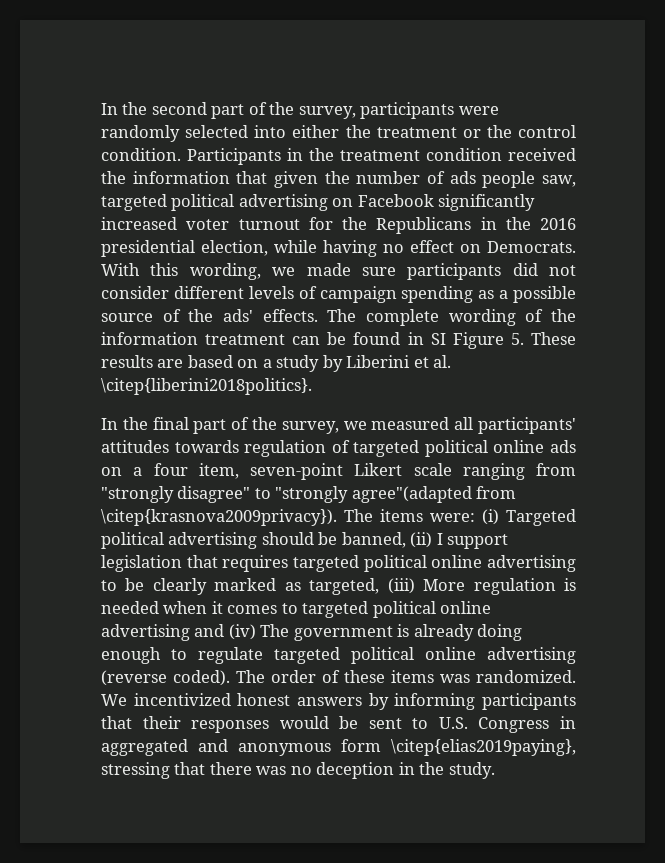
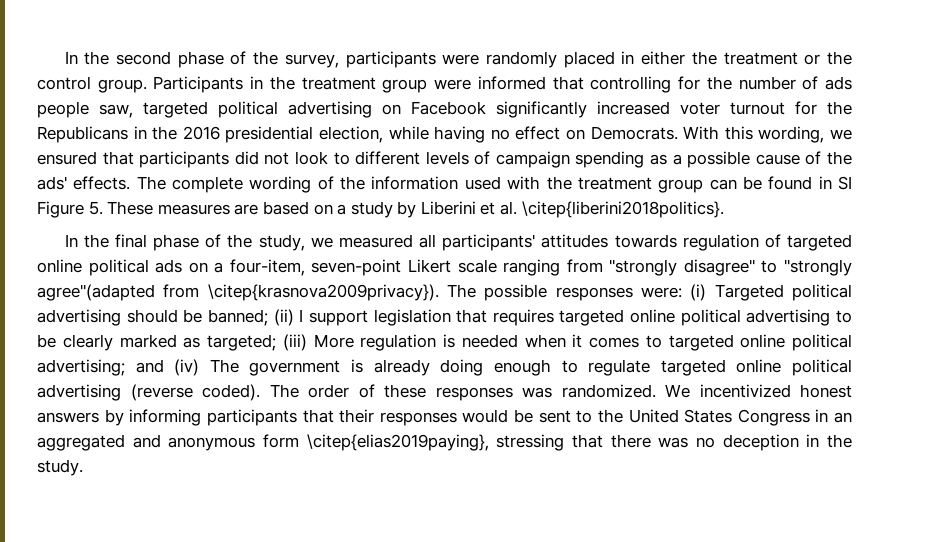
[211,104,245,119] part -> [177,51,224,68] phase
[185,125,287,138] selected into -> [563,51,635,68] placed in
[101,148,181,161] condition. -> [97,79,147,93] group.
[426,148,576,161] [101,171,318,188] condition received the information that given -> [382,76,701,93] group were informed that controlling for
[306,263,396,276] made sure -> [37,151,134,165] ensured that
[101,286,169,299] consider -> [294,151,350,165] look to
[101,313,153,322] source -> [755,154,800,165] cause
[205,334,286,345] treatment -> [464,176,704,193] used with the treatment group
[101,355,153,368] results -> [157,204,230,215] measures
[193,417,339,434] part of the survey, -> [153,234,305,251] phase of the study,
[424,440,545,457] political online -> [37,259,149,276] online political
[153,463,239,479] four item, -> [229,259,305,276] four-item,
[380,509,423,522] items -> [484,284,633,301] possible responses
[341,532,406,548] banned, -> [207,309,268,326] banned;
[363,555,483,572] political online -> [630,309,741,326] online political
[309,578,380,595] targeted, -> [207,334,276,351] targeted;
[372,601,492,618] [101,624,190,641] political online advertising -> [740,334,852,351] [37,359,125,376] online political advertising;
[351,647,476,664] political online -> [736,359,852,376] online political
[391,670,434,683] items -> [435,387,513,401] responses
[438,717,468,729] U.S. -> [597,409,733,423] the United States
(576, 722) none -> [834,412,852,423] an

